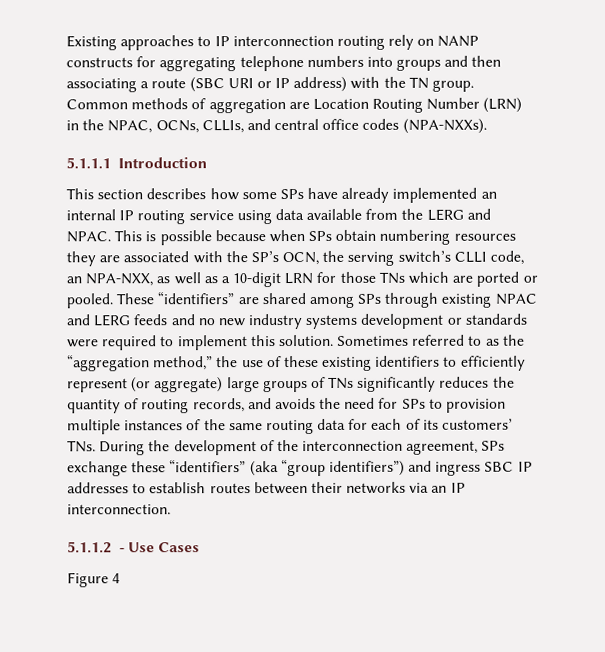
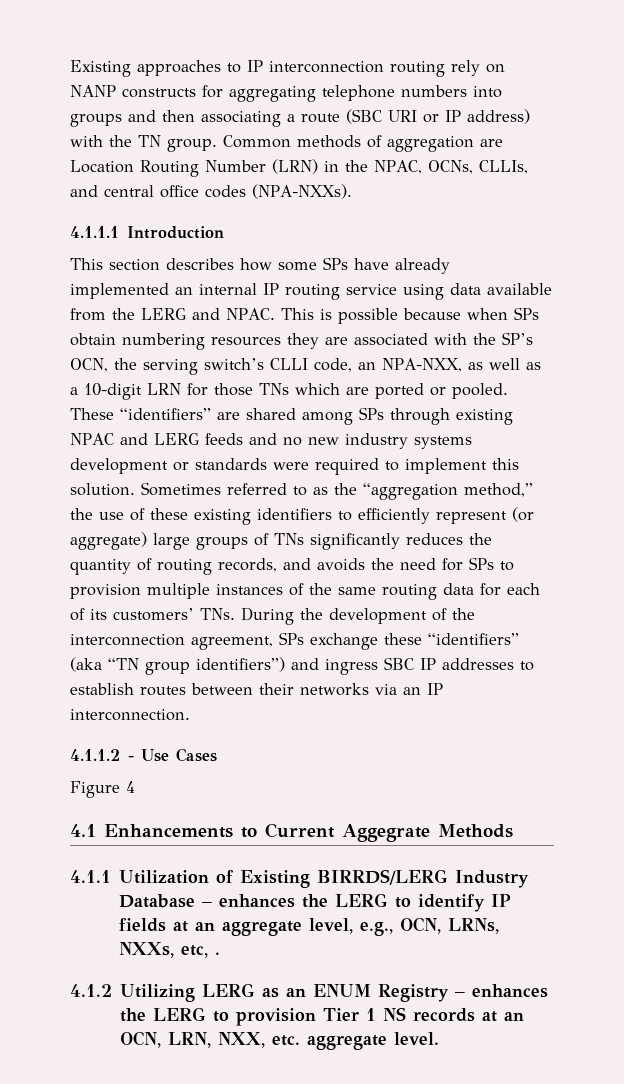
[66,157,111,170] 5.1.1.1 -> [70,226,119,238] 4.1.1.1
[280,458,326,477] “group -> [108,658,190,675] “TN group
[67,541,112,554] 5.1.1.2 -> [70,749,120,761] 4.1.1.2
(121, 578) none -> [70,823,514,842] [70,869,530,888] [119,893,512,912] [119,917,500,936] [119,942,221,958] [70,983,549,1002] [120,1007,525,1026] [120,1031,440,1050] // 4.1 Enhancements to Current Aggegrate Methods // 4.1.1 Utilization of Existing BIRRDS/LERG Industry Database – enhances the LERG to identify IP fields at an aggregate level, e.g., OCN, LRNs, NXXs, etc, . // 4.1.2 Utilizing LERG as an ENUM Registry – enhances the LERG to provision Tier 1 NS records at an OCN, LRN, NXX, etc. aggregate level.

